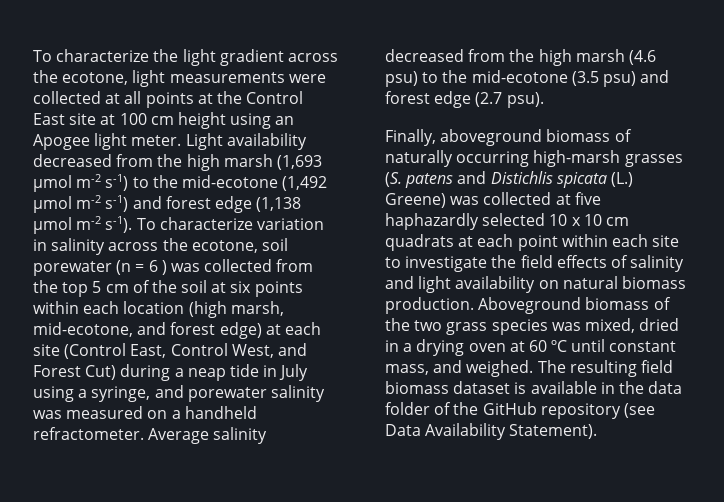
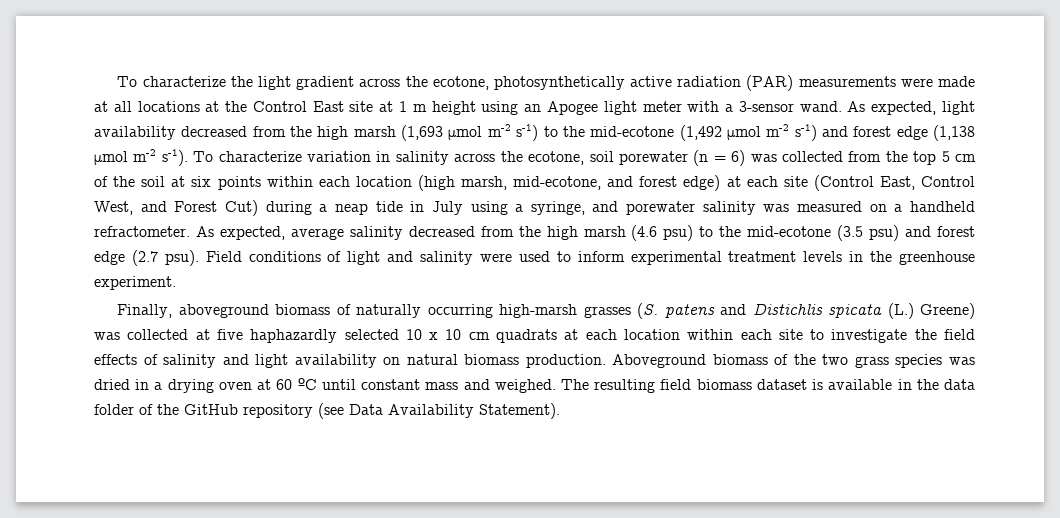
[132,70,166,87] light -> [493,75,794,91] photosynthetically active radiation (PAR)
[33,91,101,104] collected -> [938,76,976,87] made
[145,92,194,108] points -> [137,101,200,112] locations
[119,113,174,125] 100 cm -> [399,101,427,112] 1 m
[131,133,223,150] meter. Light -> [642,101,975,115] meter with a 3-sensor wand. As expected, light
[148,260,167,275] 6 ) -> [731,150,746,166] 6)
[148,428,210,444] Average -> [195,226,344,240] As expected, average
(544, 100) none -> [205,251,976,265] [94,276,176,290] Field conditions of light and salinity were used to inform experimental treatment levels in the greenhouse experiment.
[517,235,558,251] point -> [623,329,680,340] location
[584,318,635,333] mixed, -> (975, 361) none
[385,364,429,375] mass, -> [425,382,459,390] mass

